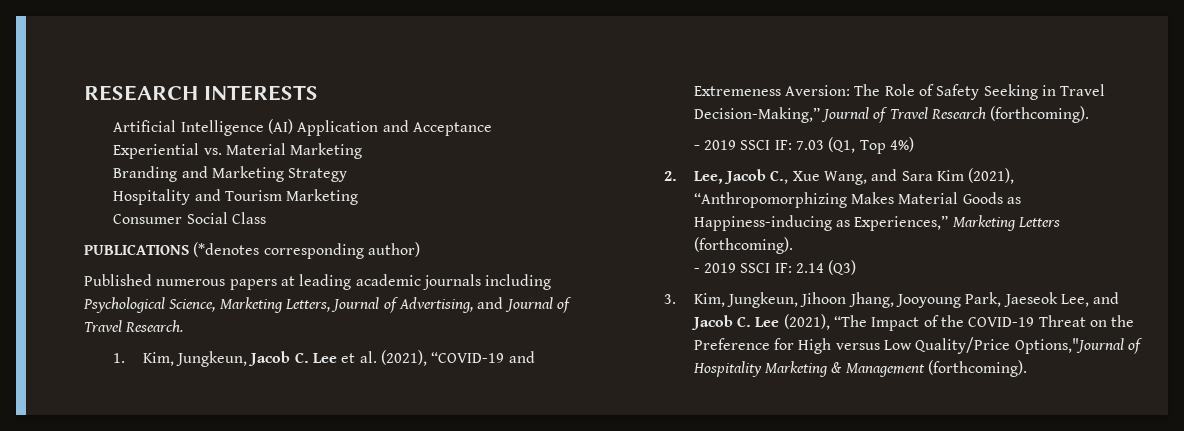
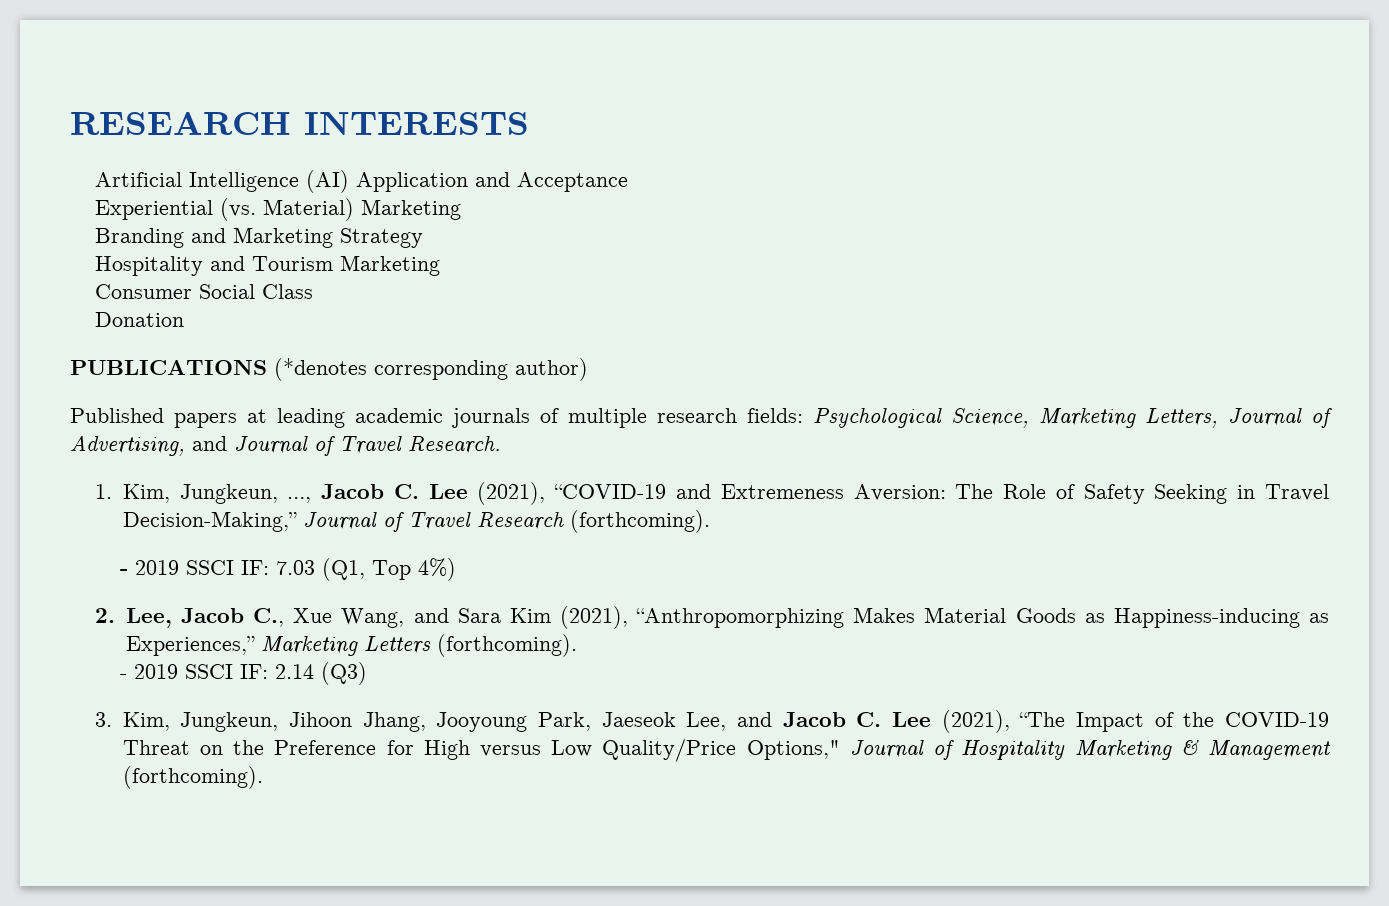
[203,143,286,155] vs. Material -> [219,198,354,221] (vs. Material)
(266, 218) none -> [94,312,184,327] // Donation
[156,279,226,286] numerous -> (164, 415) none
[485,274,552,290] including -> [540,408,803,428] of multiple research fields:
[248,351,377,366] Jacob C. Lee et al. -> [287,484,468,503] …, Jacob C. Lee
[1014,338,1124,354] Options,"Journal -> [746,740,924,760] Options," Journal

